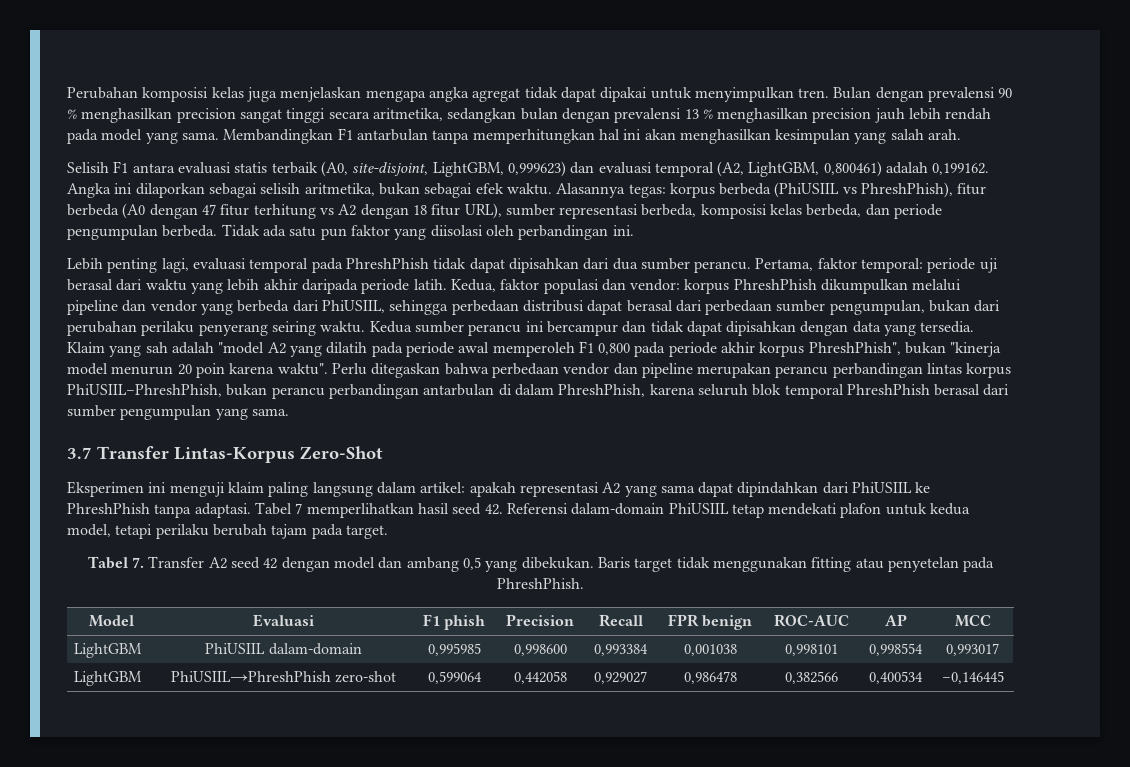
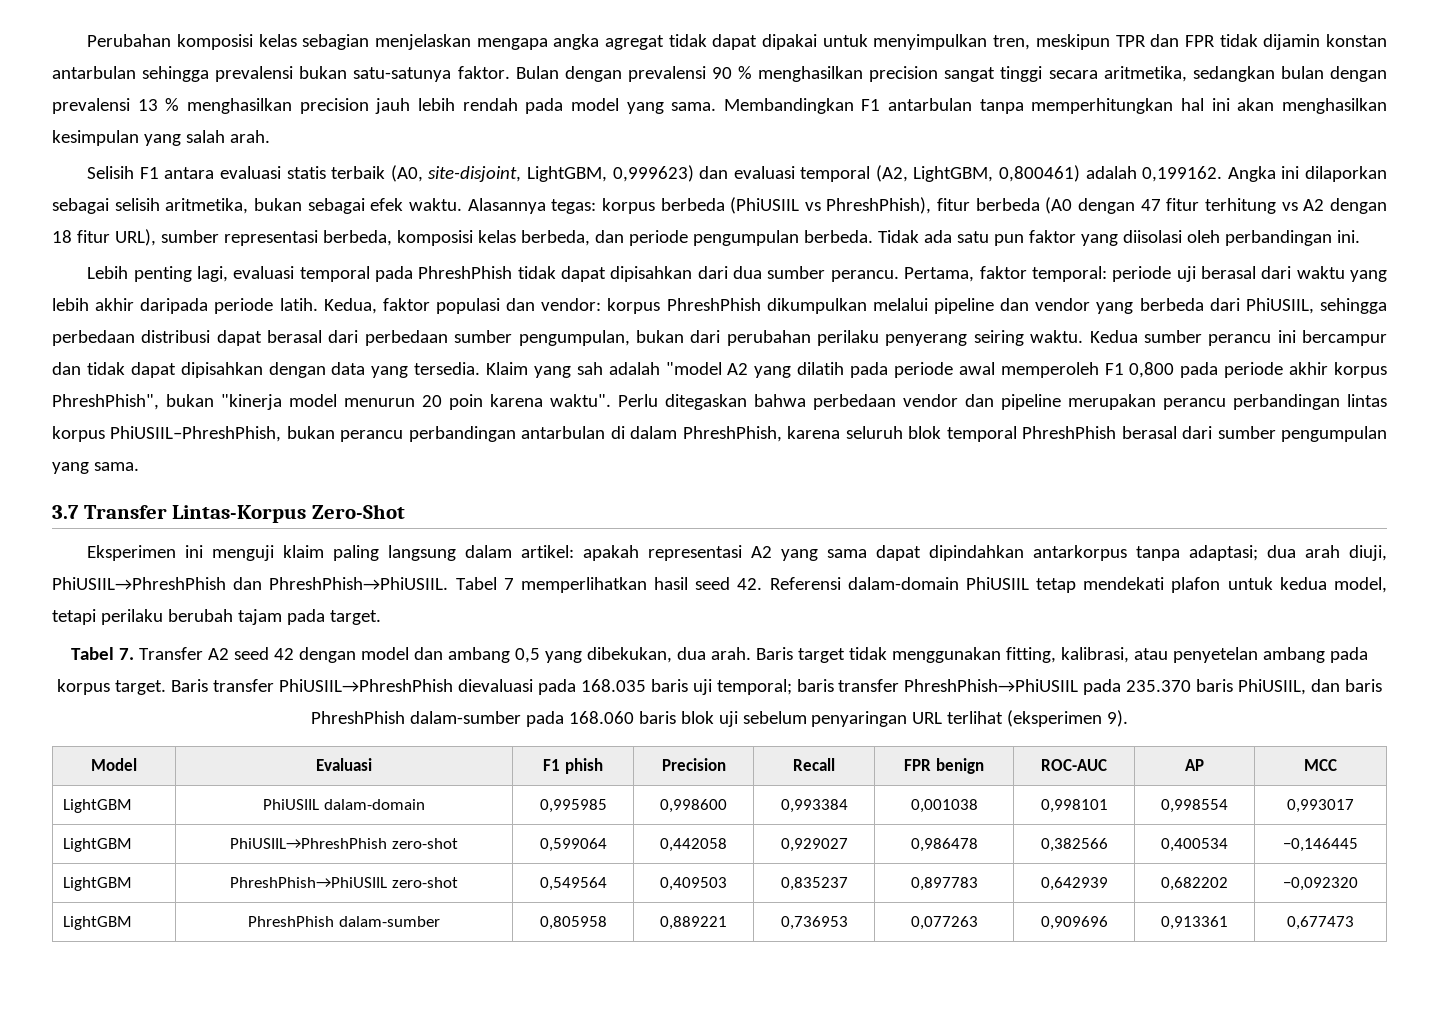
[246,87,277,102] juga -> [302,34,370,50] sebagian
[798,88,830,98] tren. -> [993,34,1388,50] [52,66,510,82] tren, meskipun TPR dan FPR tidak dijamin konstan antarbulan sehingga prevalensi bukan satu-satunya faktor.
[822,482,931,494] [67,503,251,518] dari PhiUSIIL ke PhreshPhish tanpa adaptasi. -> [1033,545,1388,561] [52,577,449,590] antarkorpus tanpa adaptasi; dua arah diuji, PhiUSIIL→PhreshPhish dan PhreshPhish→PhiUSIIL.
[521,557,594,569] dibekukan. -> [587,647,751,663] dibekukan, dua arah.
[811,557,995,572] [497,578,584,589] fitting atau penyetelan pada PhreshPhish. -> [1005,647,1368,663] [56,679,1383,695] [310,710,1129,727] fitting, kalibrasi, atau penyetelan ambang pada korpus target. Baris transfer PhiUSIIL→PhreshPhish dievaluasi pada 168.035 baris uji temporal; baris transfer PhreshPhish→PhiUSIIL pada 235.370 baris PhiUSIIL, dan baris PhreshPhish dalam-sumber pada 168.060 baris blok uji sebelum penyaringan URL terlihat (eksperimen 9).
(1004, 677) none -> [63,877,133,891] [230,877,458,888] [539,877,607,891] [660,877,727,891] [780,877,848,891] [910,877,978,891] [1040,877,1108,891] [1161,877,1228,891] [1283,877,1358,891] [63,916,133,930] [248,916,440,927] [539,916,607,930] [660,916,727,930] [780,916,848,930] [910,916,978,930] [1040,916,1108,930] [1161,916,1228,930] [1287,916,1354,930] // LightGBM | PhreshPhish→PhiUSIIL zero-shot | 0,549564 | 0,409503 | 0,835237 | 0,897783 | 0,642939 | 0,682202 | −0,092320 // LightGBM | PhreshPhish dalam-sumber | 0,805958 | 0,889221 | 0,736953 | 0,077263 | 0,909696 | 0,913361 | 0,677473

